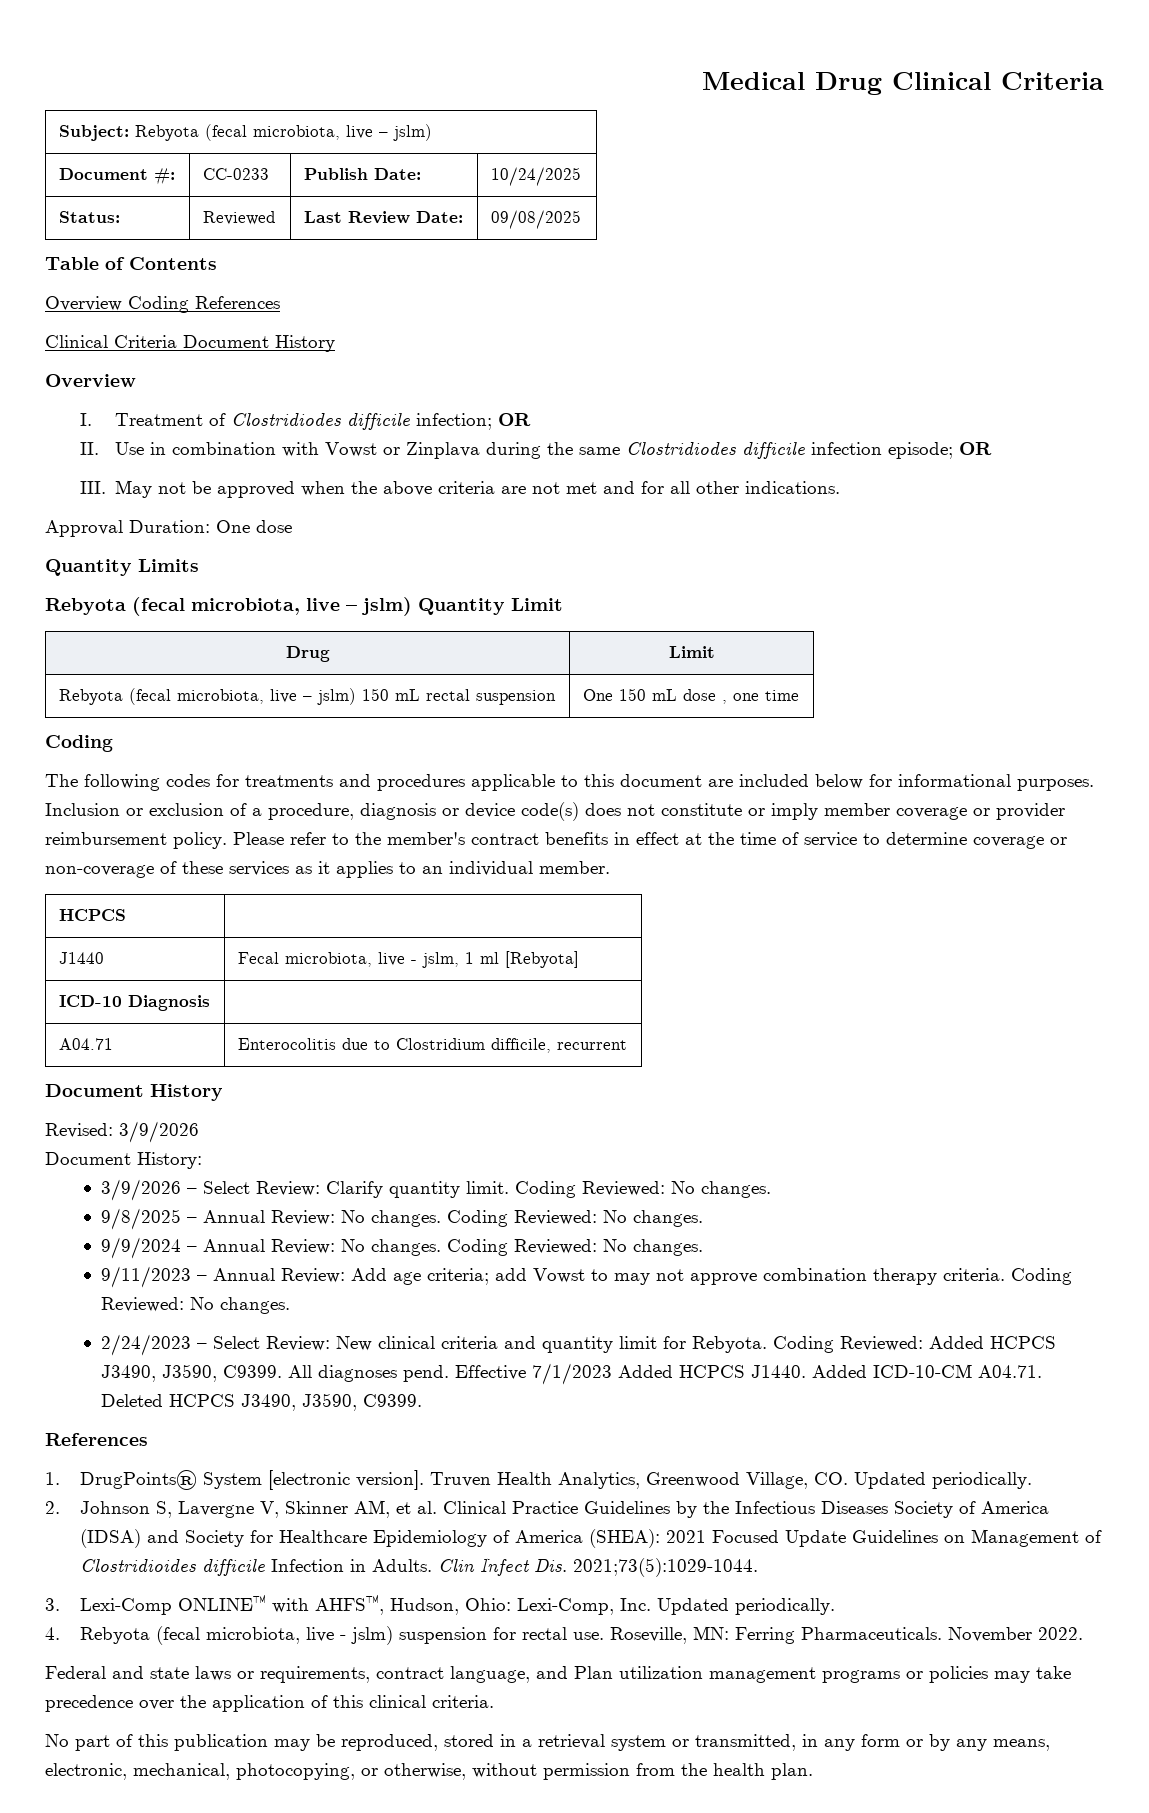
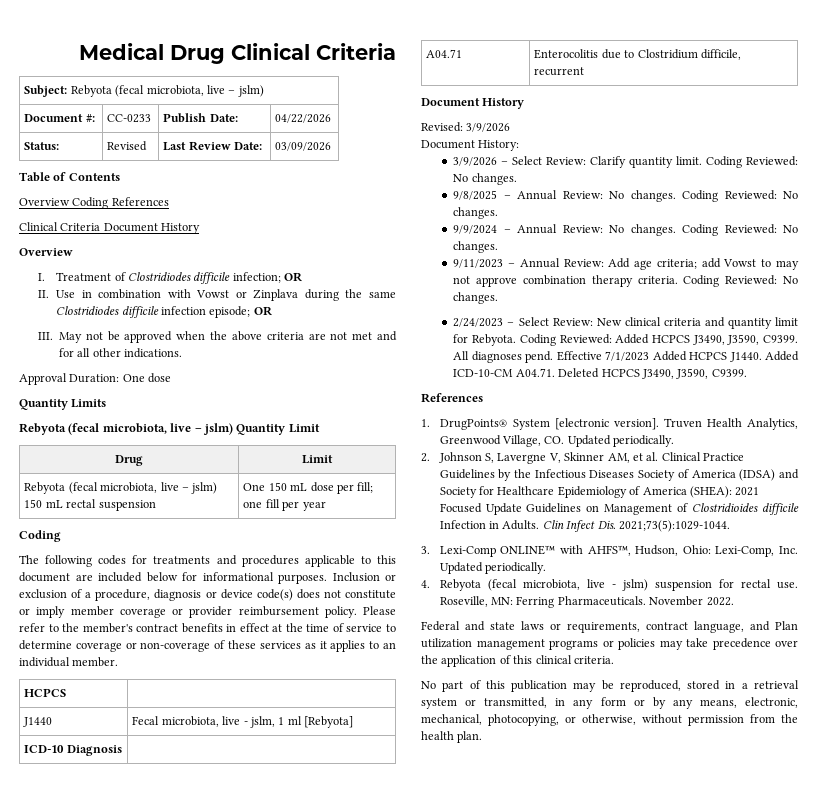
[490,167,581,186] 10/24/2025 -> [275,114,332,123] 04/22/2026
[202,211,275,225] Reviewed -> [107,141,148,151] Revised
[490,210,581,229] 09/08/2025 -> [275,142,332,151] 03/09/2026
[721,690,799,704] , one time -> [336,482,374,494] [243,499,326,511] per fill; one fill per year

